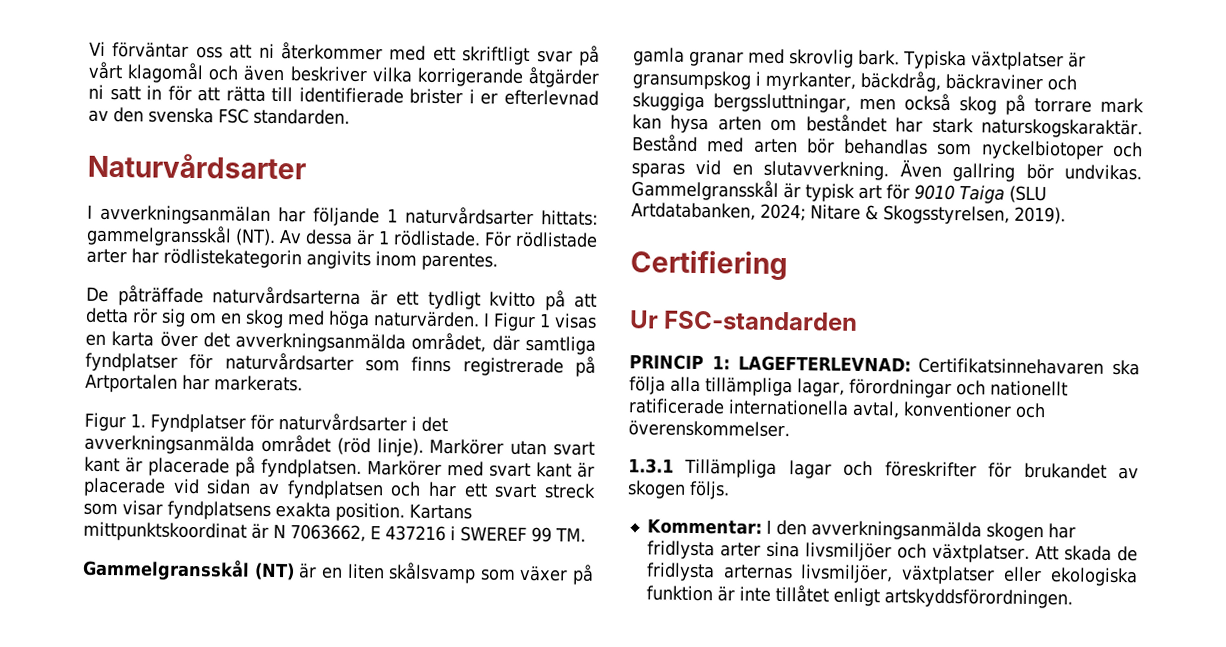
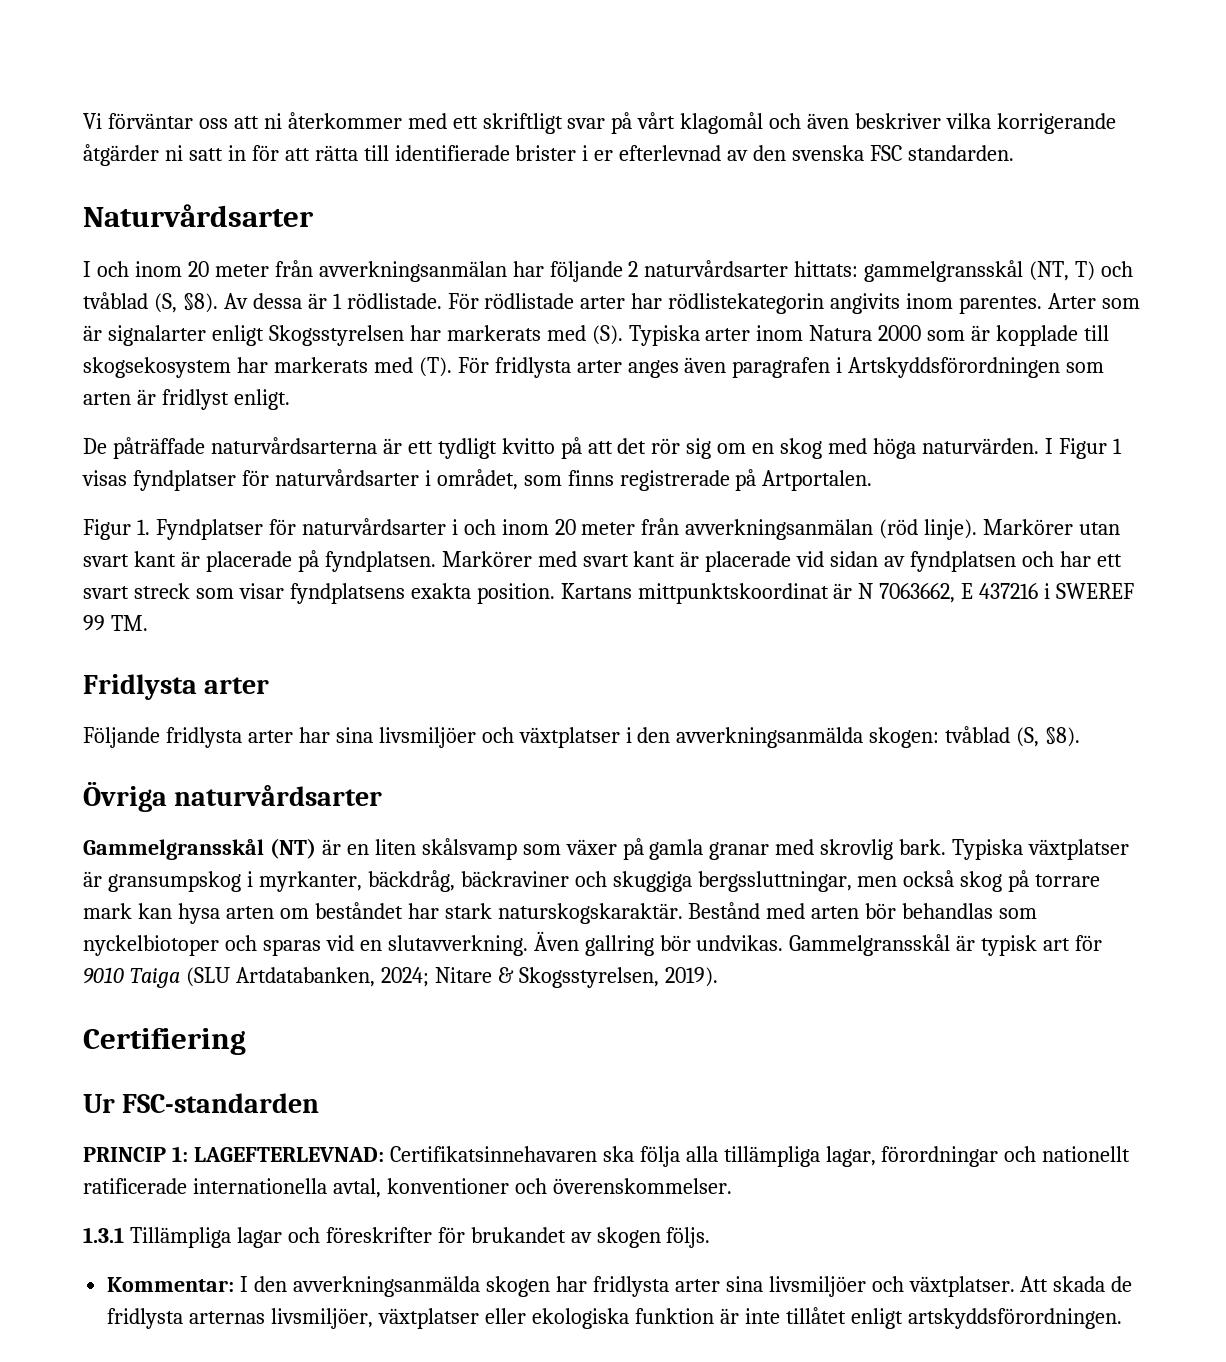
(93, 211) none -> [96,260,313,277] och inom 20 meter från
[387,208,398,223] 1 -> [628,261,639,277] 2
[235,228,277,246] (NT). -> [1029,261,1134,281] [83,292,218,313] (NT, T) och tvåblad (S, §8).
(498, 261) none -> [1048,293,1140,309] [83,325,1110,346] [83,357,1105,378] [83,389,290,410] Arter som är signalarter enligt Skogsstyrelsen har markerats med (S). Typiska arter inom Natura 2000 som är kopplade till skogsekosystem har markerats med (T). För fridlysta arter anges även paragrafen i Artskyddsförordningen som arten är fridlyst enligt.
[85,307,129,324] detta -> [617,438,647,454] det
[85,331,596,355] en karta över det avverkningsanmälda området, där samtliga -> (127, 478) none
(354, 361) none -> [424,469,518,490] i området,
[85,373,303,393] Artportalen har markerats. -> [762,470,873,491] Artportalen.
[420,416,448,433] [84,434,331,455] det avverkningsanmälda området -> [463,518,874,540] och inom 20 meter från avverkningsanmälan
(586, 534) none -> [83,674,270,700] [83,726,1081,748] [83,782,383,812] // Fridlysta arter // Följande fridlysta arter har sina livsmiljöer och växtplatser i den avverkningsanmälda skogen: tvåblad (S, §8). // Övriga naturvårdsarter

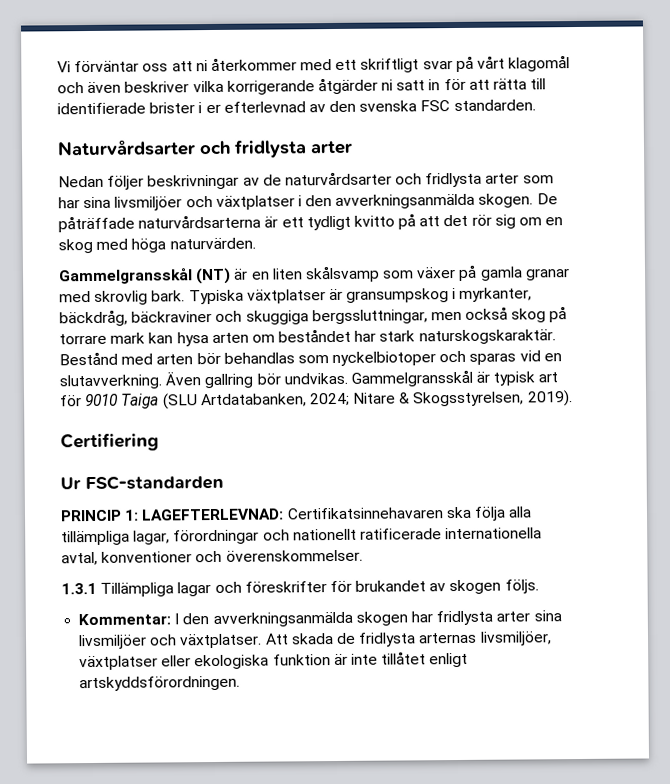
[83,260,1134,282] [83,292,1140,314] [83,325,1110,346] [83,357,1105,378] [83,389,290,410] // I och inom 20 meter från avverkningsanmälan har följande 2 naturvårdsarter hittats: gammelgransskål (NT, T) och tvåblad (S, §8). Av dessa är 1 rödlistade. För rödlistade arter har rödlistekategorin angivits inom parentes. Arter som är signalarter enligt Skogsstyrelsen har markerats med (S). Typiska arter inom Natura 2000 som är kopplade till skogsekosystem har markerats med (T). För fridlysta arter anges även paragrafen i Artskyddsförordningen som arten är fridlyst enligt. // -> [199,139,353,158] [58,171,554,190] [58,193,534,211] och fridlysta arter // Nedan följer beskrivningar av de naturvårdsarter och fridlysta arter som har sina livsmiljöer och växtplatser i den avverkningsanmälda skogen.
[1044,438,1122,459] [82,469,873,491] [83,518,1121,540] [83,550,1122,572] [83,583,1135,604] [83,615,148,631] [83,674,270,700] [83,726,1081,748] [83,782,383,812] I Figur 1 visas fyndplatser för naturvårdsarter i området, som finns registrerade på Artportalen. // Figur 1. Fyndplatser för naturvårdsarter i och inom 20 meter från avverkningsanmälan (röd linje). Markörer utan svart kant är placerade på fyndplatsen. Markörer med svart kant är placerade vid sidan av fyndplatsen och har ett svart streck som visar fyndplatsens exakta position. Kartans mittpunktskoordinat är N 7063662, E 437216 i SWEREF 99 TM. // Fridlysta arter // Följande fridlysta arter har sina livsmiljöer och växtplatser i den avverkningsanmälda skogen: tvåblad (S, §8). // Övriga naturvårdsarter -> (256, 243) none

